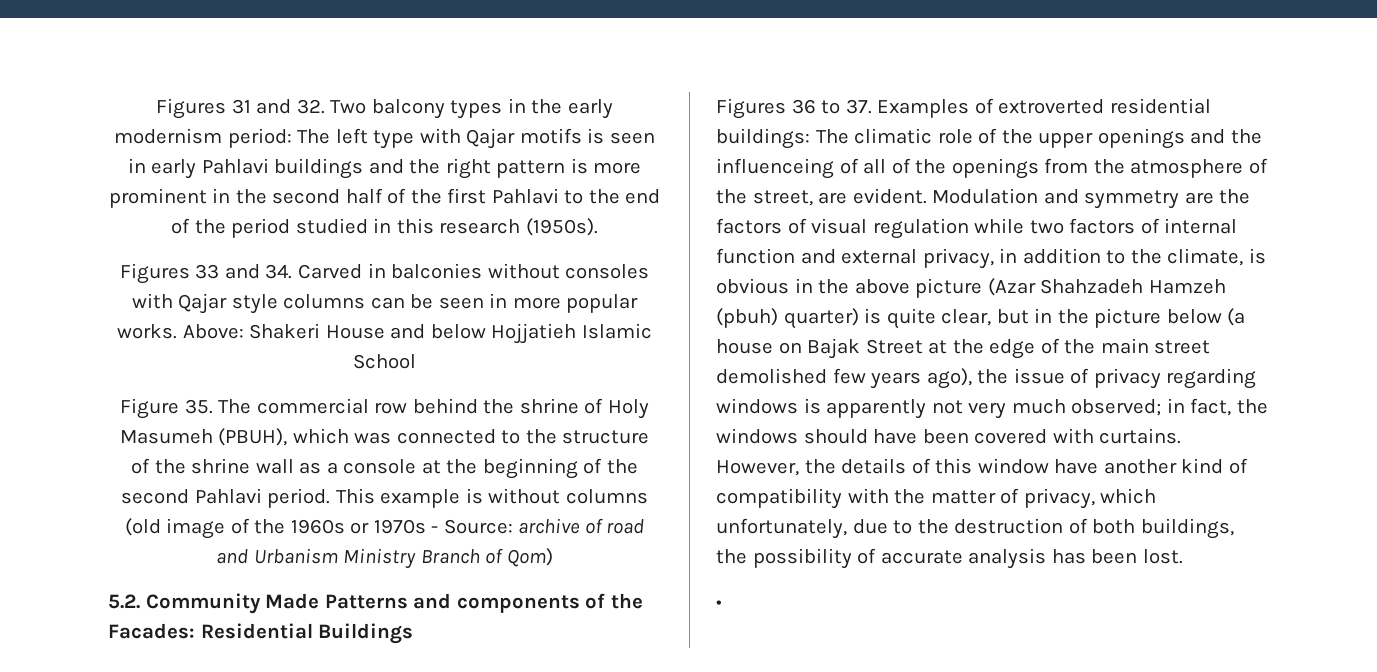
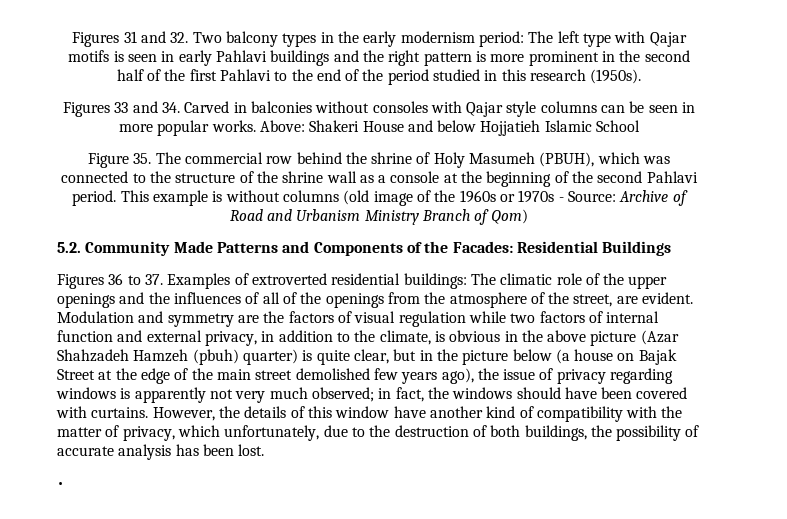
[518,518,645,534] archive of road -> [619,190,688,206] [229,209,263,221] Archive of Road
[456,595,580,613] components -> [313,242,403,256] Components
[716,158,834,179] influenceing -> [173,292,241,304] influences

